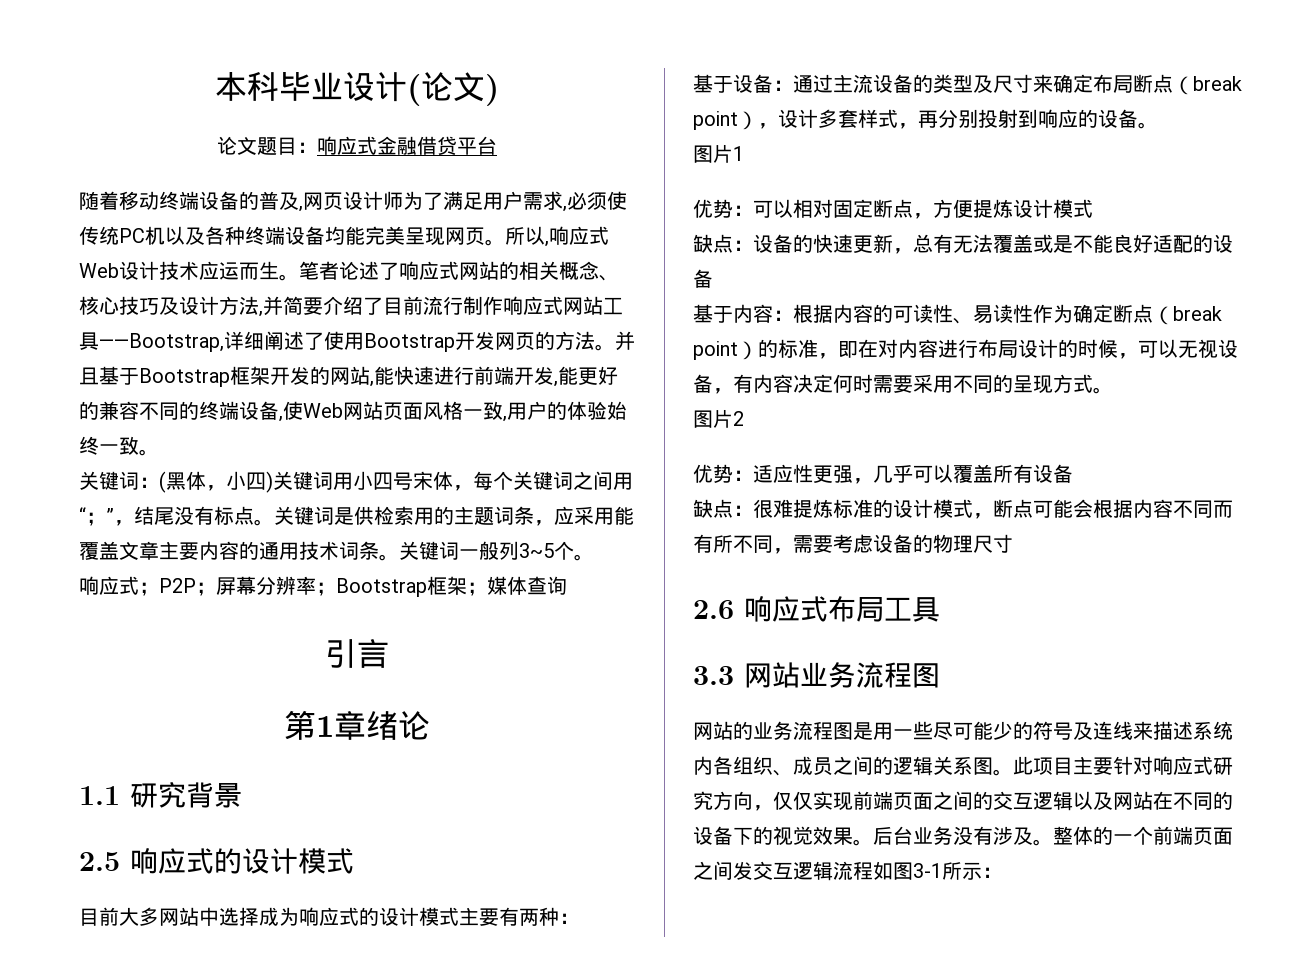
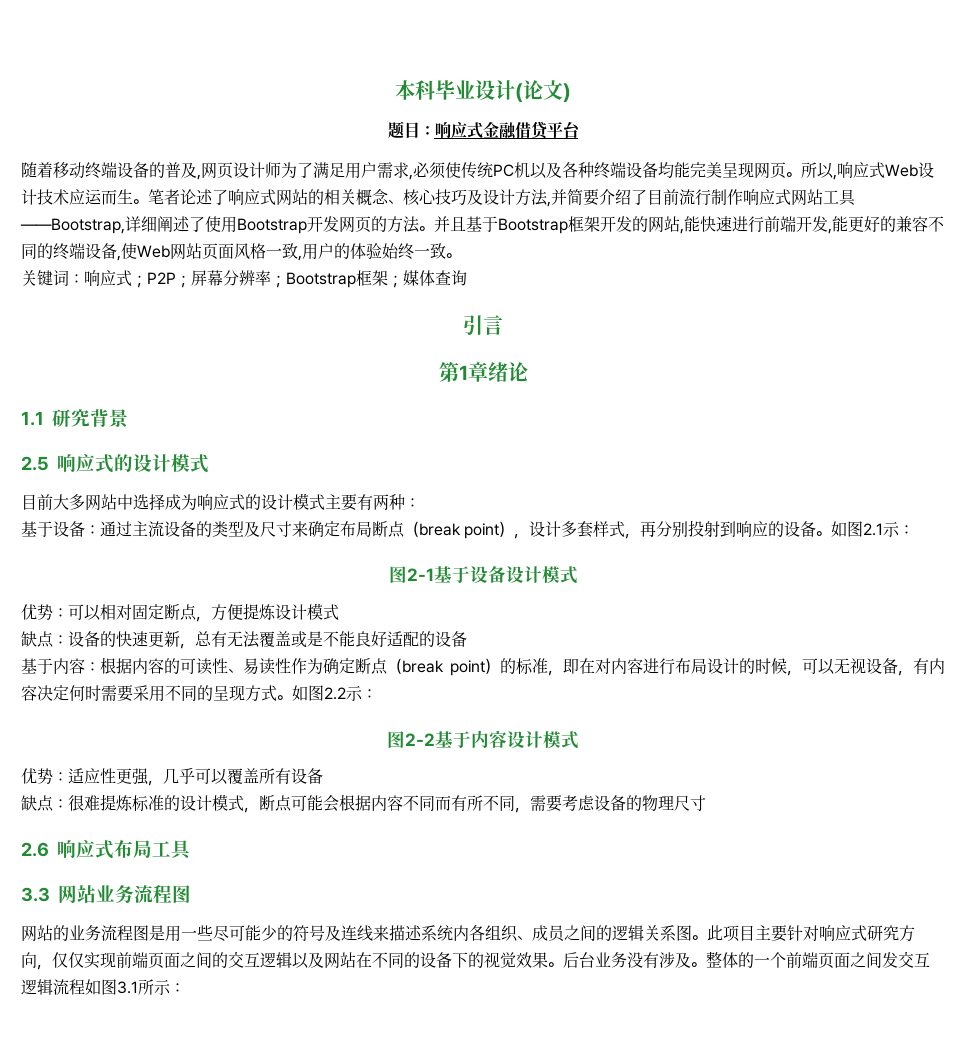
[217,136,257,155] 论文 -> (571, 92) none
[159,471,633,493] [79,506,634,526] [79,541,594,561] (黑体，小四)关键词用小四号宋体，每个关键词之间用“；”，结尾没有标点。关键词是供检索用的主题词条，应采用能覆盖文章主要内容的通用技术词条。关键词一般列3~5个。 // -> (84, 279) none
[693,144,744,163] // 图片1 -> [831,521,915,537] [388,566,578,584] 如图2.1示： // 图2-1基于设备设计模式
[693,409,744,428] // 图片2 -> [292,685,377,701] [387,730,579,749] 如图2.2示： // 图2-2基于内容设计模式
[913,863,942,878] 3-1 -> [117,981,138,994] 3.1

